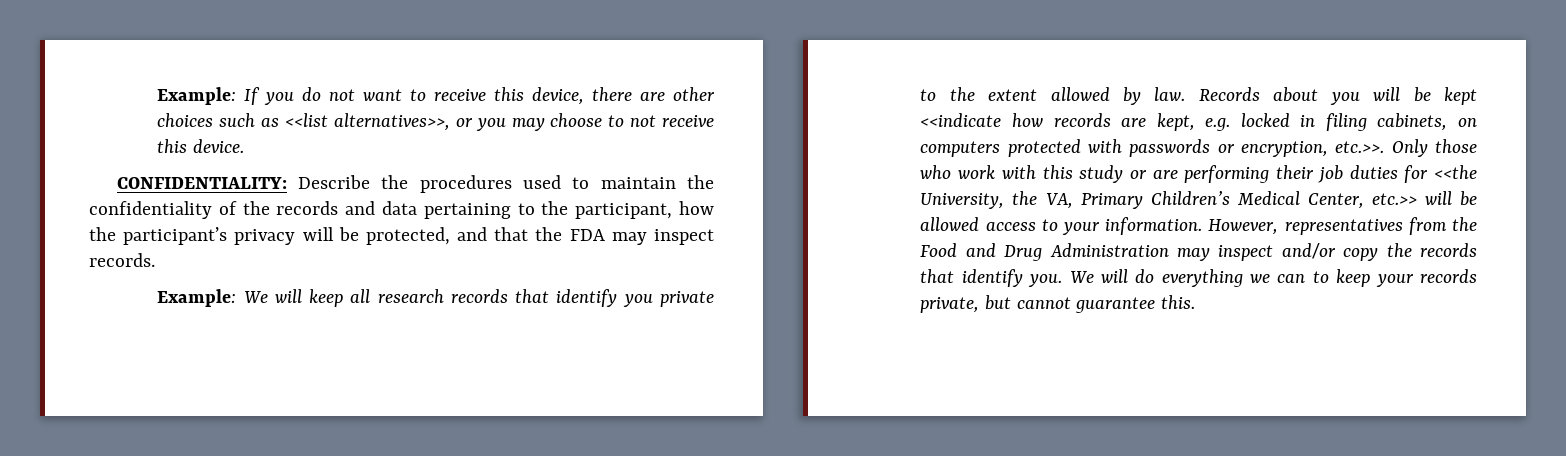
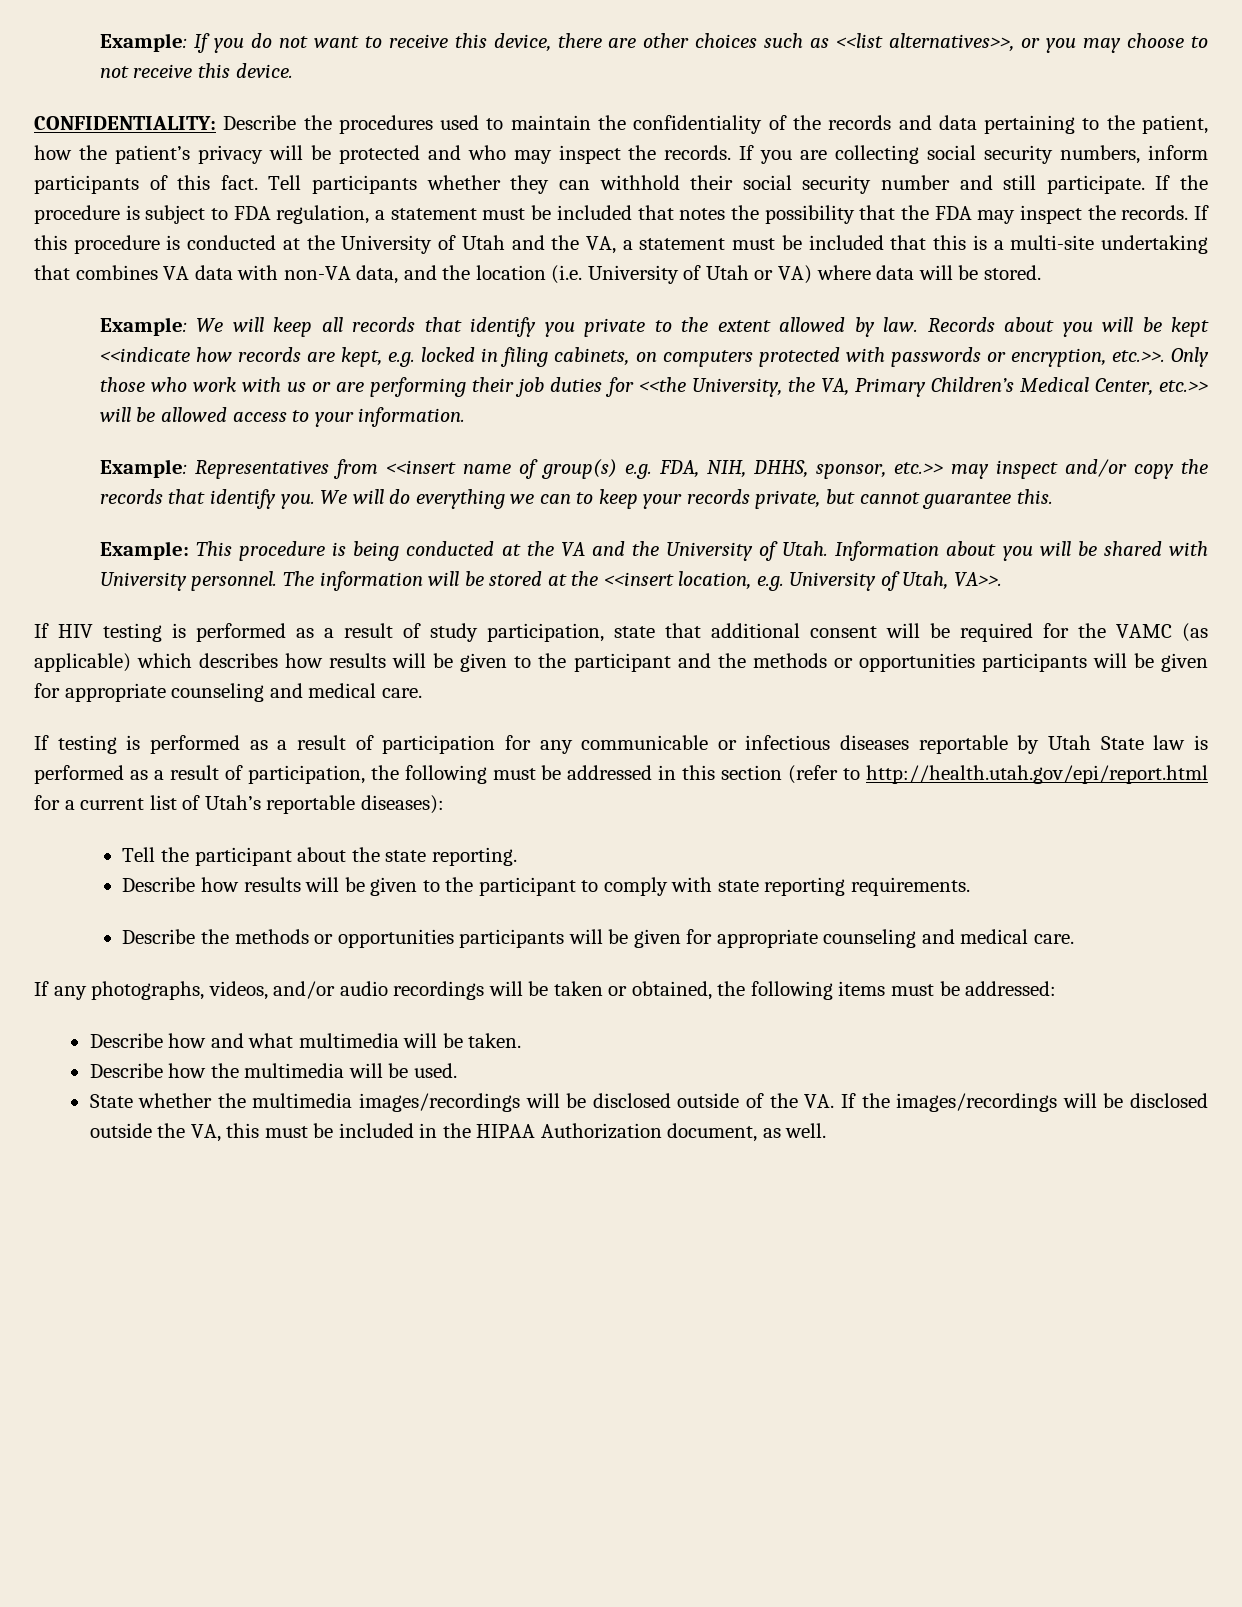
[575,201,714,219] [89,227,228,245] participant, how the participant’s -> [1141,115,1208,134] [34,145,190,164] patient, how the patient’s
[365,227,488,245] protected, and -> [338,145,1209,164] [34,175,1208,194] [34,205,855,224] protected and who may inspect the records. If you are collecting social security numbers, inform participants of this fact. Tell participants whether they can withhold their social security number and still participate. If the procedure is subject to FDA regulation, a statement must be included that notes the possibility
[89,253,155,267] records. -> [1087,205,1209,220] [34,235,1209,254] [34,265,1041,284] the records. If this procedure is conducted at the University of Utah and the VA, a statement must be included that this is a multi-site undertaking that combines VA data with non-VA data, and the location (i.e. University of Utah or VA) where data will be stored.
[377,289,444,303] research -> (343, 324) none
[1042,165,1124,183] this study -> [287,382,307,392] us
[1208,217,1477,235] [920,243,1169,261] However, representatives from the Food and Drug Administration -> [99,459,943,479] // Example: Representatives from <<insert name of group(s) e.g. FDA, NIH, DHHS, sponsor, etc.>>
(1196, 302) none -> [99,541,1208,561] [99,571,1002,591] [34,623,1208,642] [34,653,1209,672] [34,683,422,702] [34,735,1208,754] [34,765,1208,784] [34,795,444,814] [122,847,517,866] [122,877,970,896] [122,929,1074,948] [34,981,1057,1000] [89,1033,522,1048] [89,1063,457,1078] [89,1093,1208,1112] [89,1123,827,1142] // Example: This procedure is being conducted at the VA and the University of Utah. Information about you will be shared with University personnel. The information will be stored at the <<insert location, e.g. University of Utah, VA>>. // If HIV testing is performed as a result of study participation, state that additional consent will be required for the VAMC (as applicable) which describes how results will be given to the participant and the methods or opportunities participants will be given for appropriate counseling and medical care. // If testing is performed as a result of participation for any communicable or infectious diseases reportable by Utah State law is performed as a result of participation, the following must be addressed in this section (refer to http://health.utah.gov/epi/report.html for a current list of Utah’s reportable diseases): // Tell the participant about the state reporting. // Describe how results will be given to the participant to comply with state reporting requirements. // Describe the methods or opportunities participants will be given for appropriate counseling and medical care. // If any photographs, videos, and/or audio recordings will be taken or obtained, the following items must be addressed: // Describe how and what multimedia will be taken. // Describe how the multimedia will be used. // State whether the multimedia images/recordings will be disclosed outside of the VA. If the images/recordings will be disclosed outside the VA, this must be included in the HIPAA Authorization document, as well.

